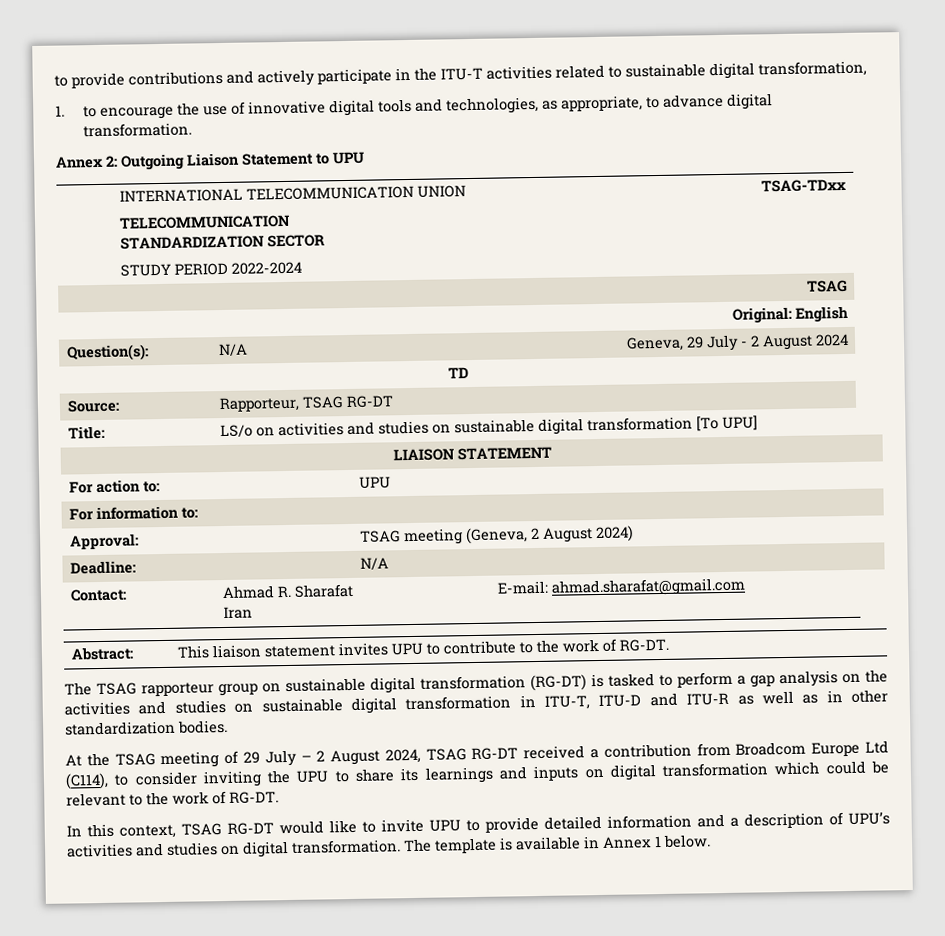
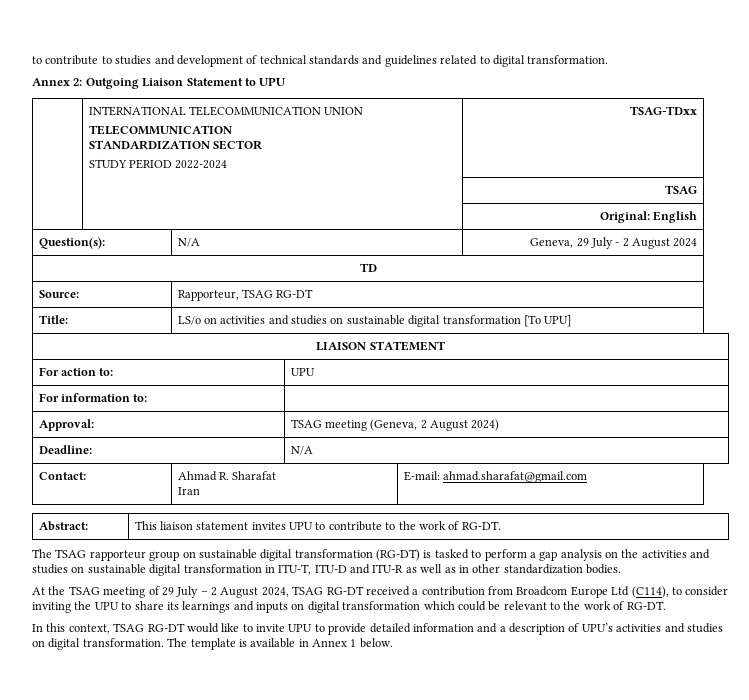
[54,60,867,89] [55,93,725,120] to provide contributions and actively participate in the ITU-T activities related to sustainable digital transformation, // 1. to encourage the use of innovative digital tools and technologies, as appropriate, to advance -> [32,55,490,67] to contribute to studies and development of technical standards and guidelines related to

